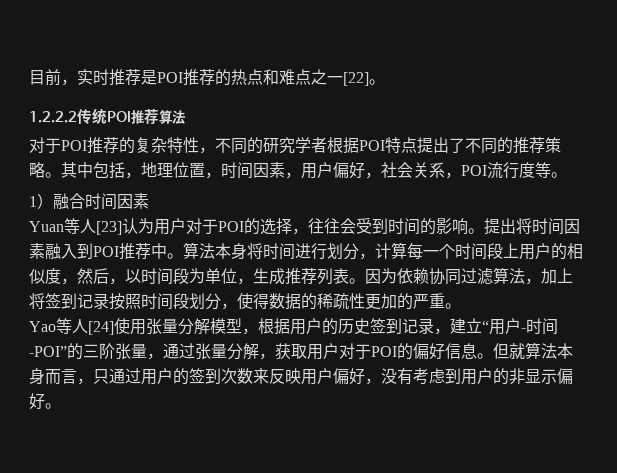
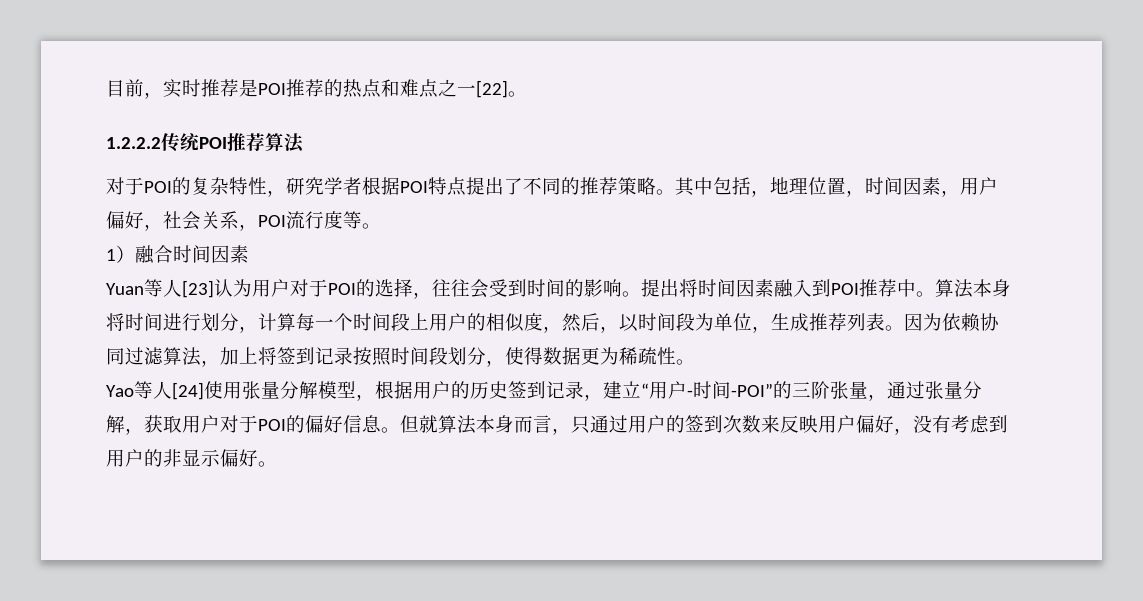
[87,137,119,154] 推荐 -> (172, 187) none
[215,137,263,154] 不同的 -> (286, 193) none
[301,293,445,310] 的稀疏性更加的严重 -> [581,347,676,365] 更为稀疏性

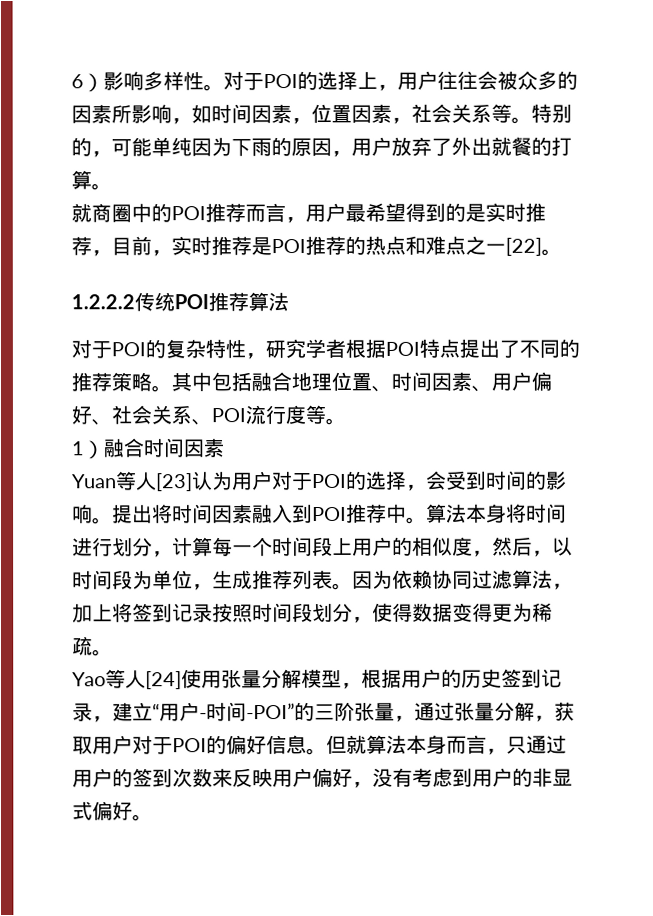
(106, 88) none -> [71,70,578,93] [71,103,572,125] [71,136,572,158] [71,170,112,191] [71,202,546,224] [71,236,112,257] 6）影响多样性。对于POI的选择上，用户往往会被众多的因素所影响，如时间因素，位置因素，社会关系等。特别的，可能单纯因为下雨的原因，用户放弃了外出就餐的打算。 // 就商圈中的POI推荐而言，用户最希望得到的是实时推荐，
[751,190,770,197] ， -> [251,372,292,392] 融合
[846,177,998,197] [106,211,258,231] ，时间因素，用户偏好，社会关系， -> [371,371,552,392] [71,405,212,426] 、时间因素、用户偏好、社会关系、
[432,279,470,297] 往往 -> (427, 487) none
(581, 356) none -> [452,602,493,622] 变得
[657,347,676,365] 性 -> (93, 646) none
[201,449,220,467] 示 -> [72,801,93,821] 式

